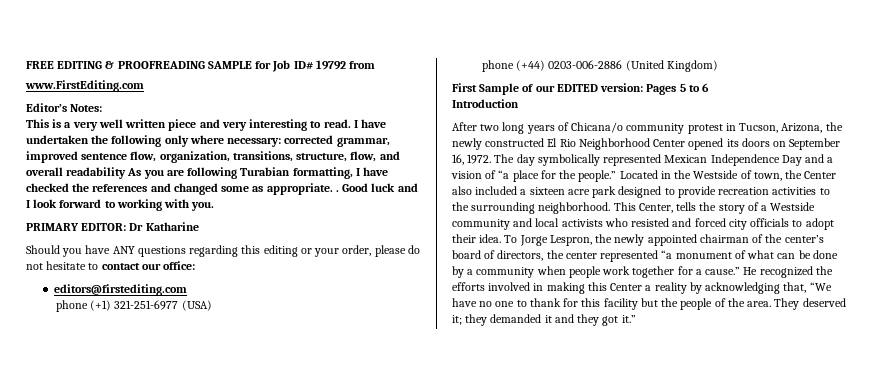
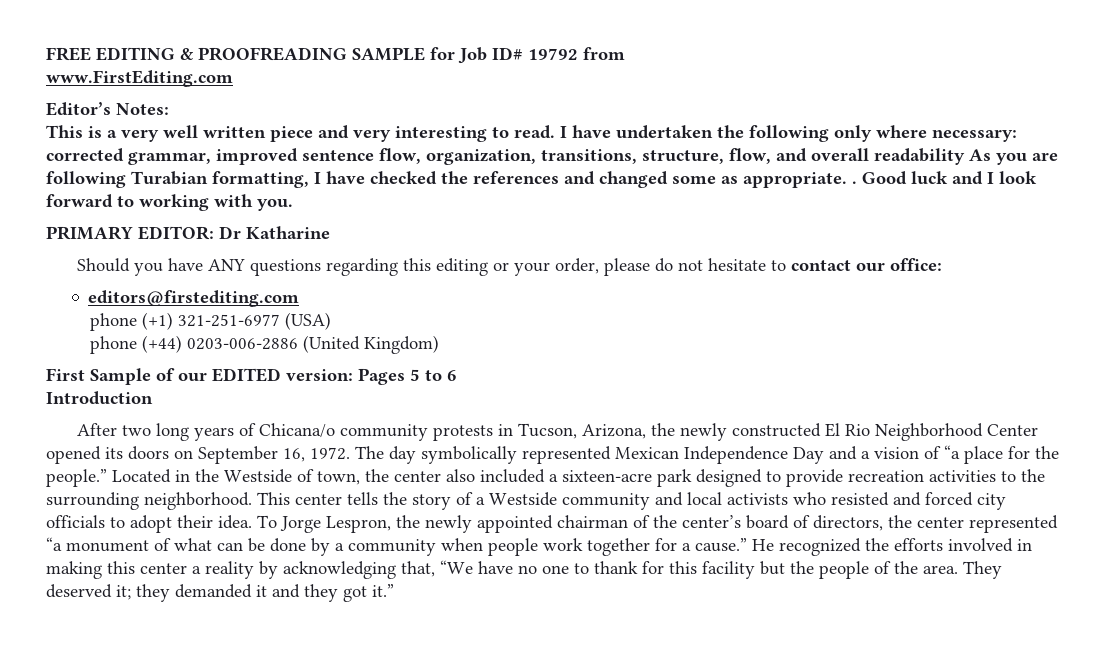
[687,124,723,134] protest -> [433,425,494,441] protests
[804,171,837,179] Center -> [394,471,441,482] center
[529,187,590,195] sixteen acre -> [562,470,652,482] sixteen-acre
[638,203,673,213] Center, -> [295,494,342,505] center
[610,283,643,291] Center -> [140,563,187,574] center

